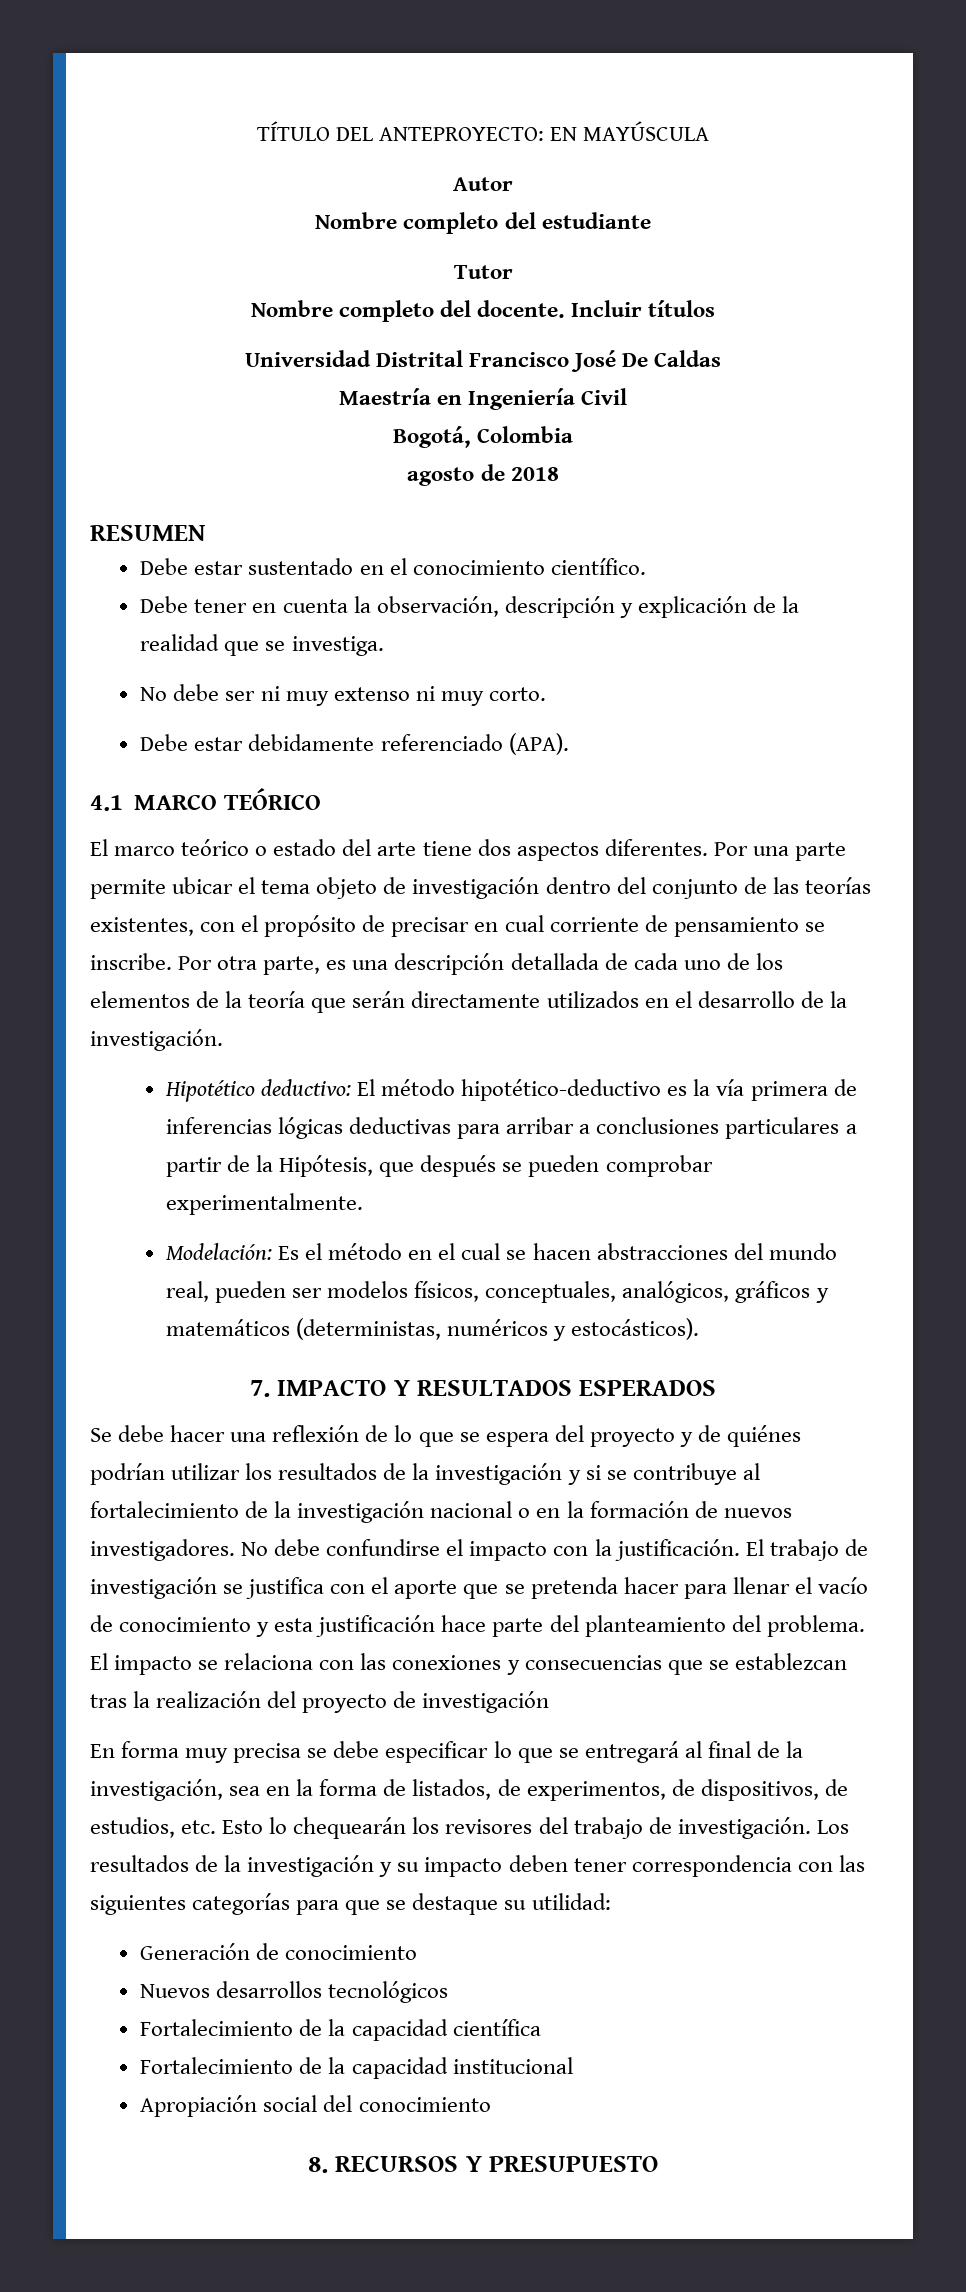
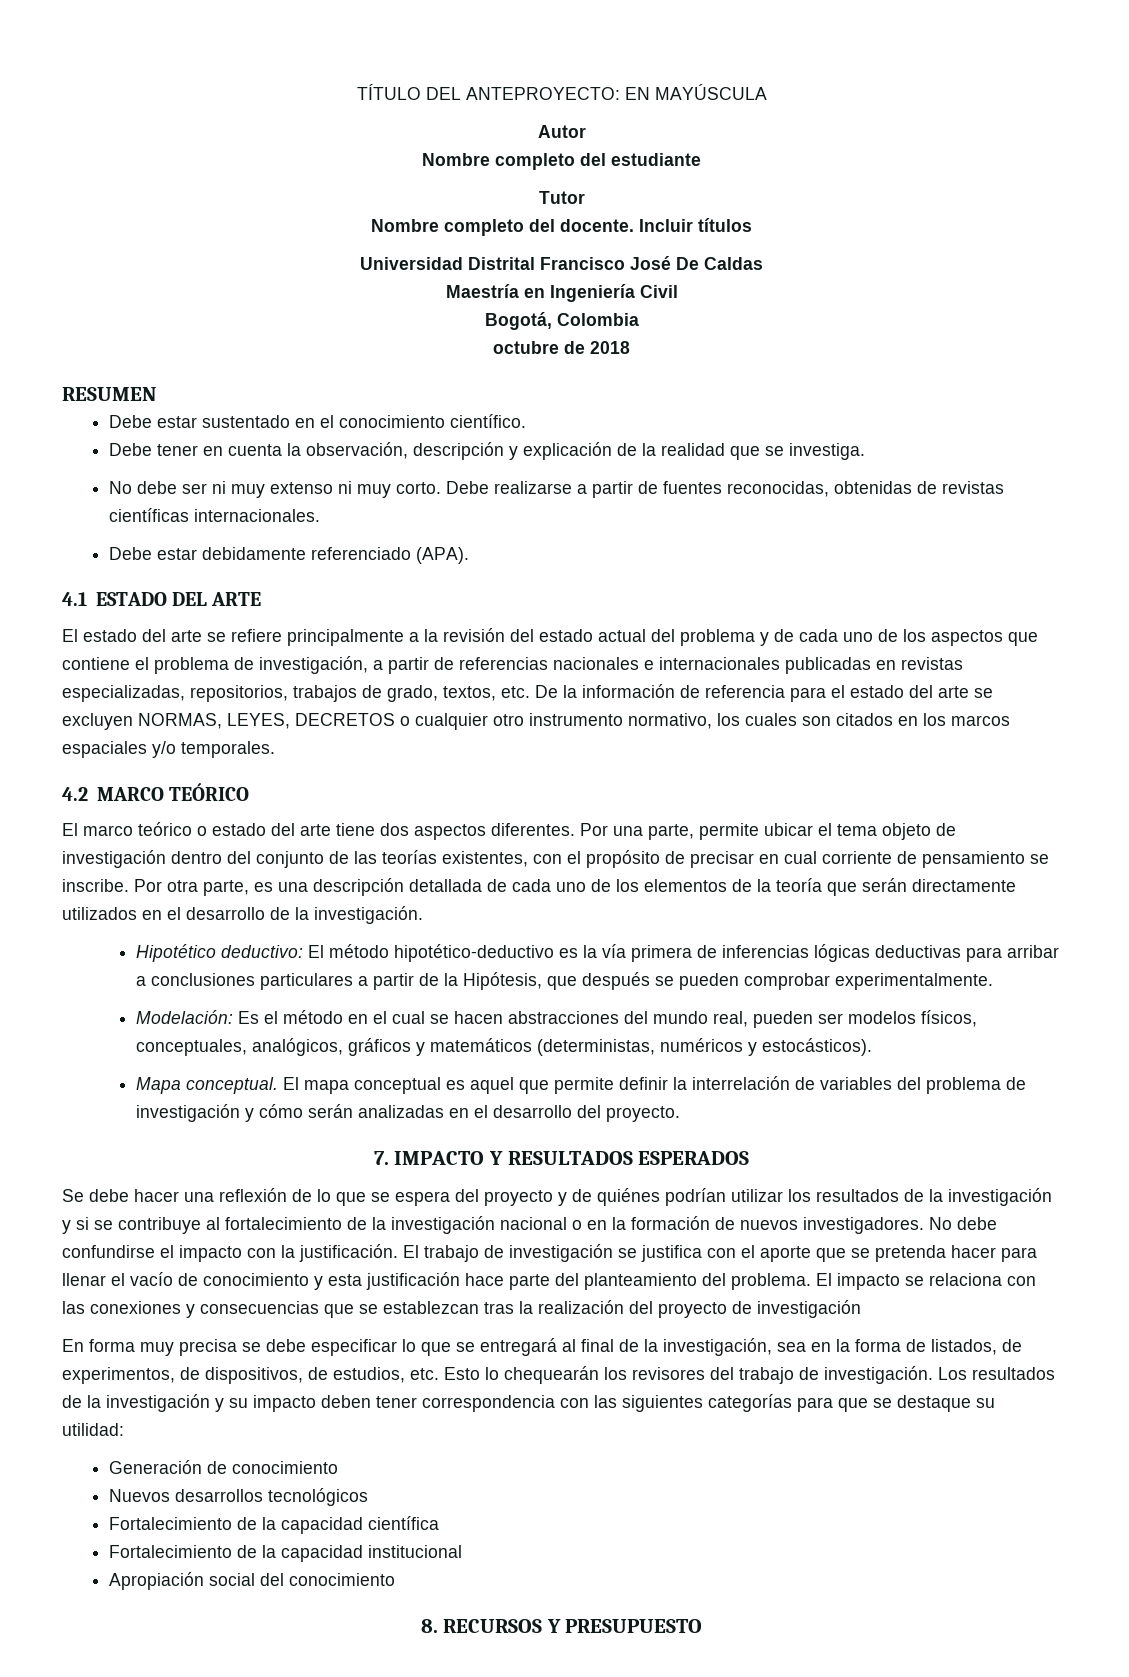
[407,467,475,486] agosto -> [493,341,559,354] octubre
(546, 694) none -> [445,481,1004,498] [108,508,320,522] Debe realizarse a partir de fuentes reconocidas, obtenidas de revistas científicas internacionales.
(123, 803) none -> [95,592,262,606] [62,628,1038,646] [62,656,963,674] [62,684,993,702] [62,713,1010,730] [62,741,275,758] [62,787,88,801] ESTADO DEL ARTE // El estado del arte se refiere principalmente a la revisión del estado actual del problema y de cada uno de los aspectos que contiene el problema de investigación, a partir de referencias nacionales e internacionales publicadas en revistas especializadas, repositorios, trabajos de grado, textos, etc. De la información de referencia para el estado del arte se excluyen NORMAS, LEYES, DECRETOS o cualquier otro instrumento normativo, los cuales son citados en los marcos espaciales y/o temporales. // 4.2
[794,842,846,861] parte -> [648,824,694,840] parte,
(700, 1329) none -> [135,1076,1026,1094] [135,1104,680,1122] // Mapa conceptual. El mapa conceptual es aquel que permite definir la interrelación de variables del problema de investigación y cómo serán analizadas en el desarrollo del proyecto.

